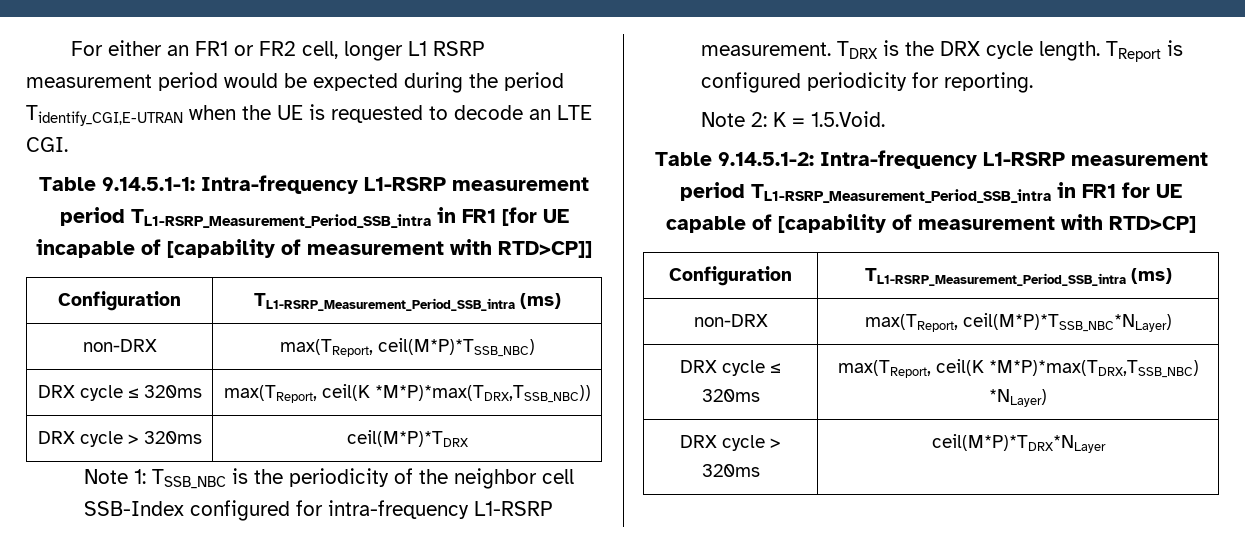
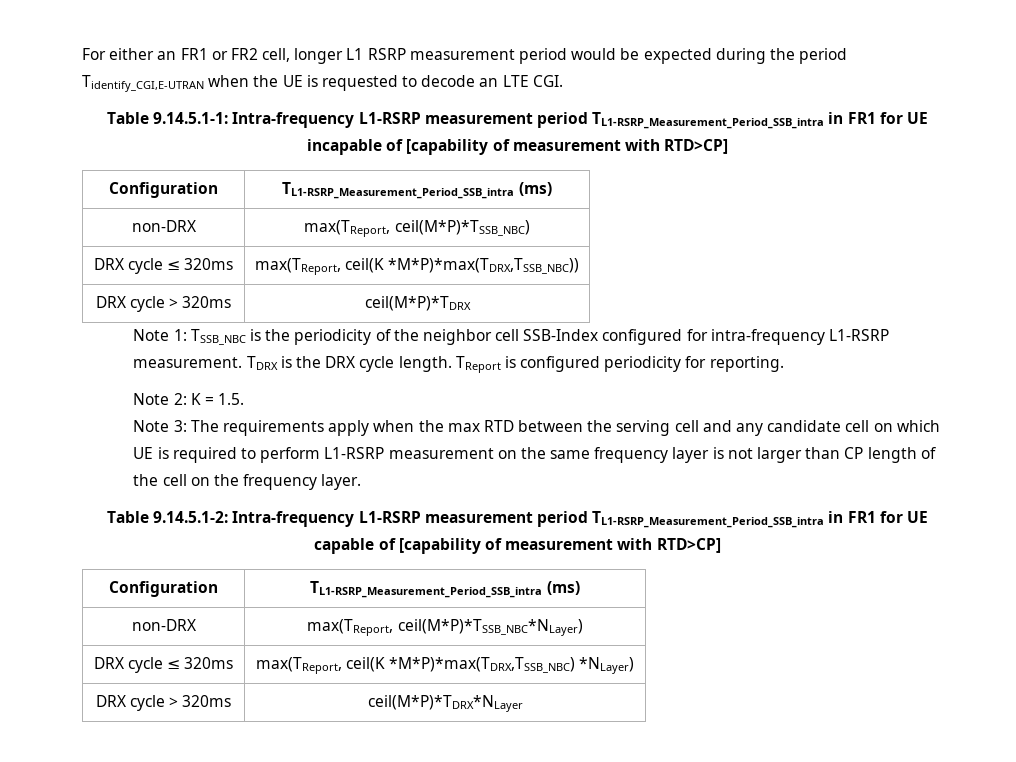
[501,207,537,226] [for -> [879,112,903,124] for
[498,241,592,258] RTD>CP]] -> [664,139,729,154] RTD>CP]
[810,111,885,127] 1.5.Void. -> [218,393,245,405] [133,420,940,436] [133,447,936,463] [133,474,362,490] 1.5. // Note 3: The requirements apply when the max RTD between the serving cell and any candidate cell on which UE is required to perform L1-RSRP measurement on the same frequency layer is not larger than CP length of the cell on the frequency layer.

